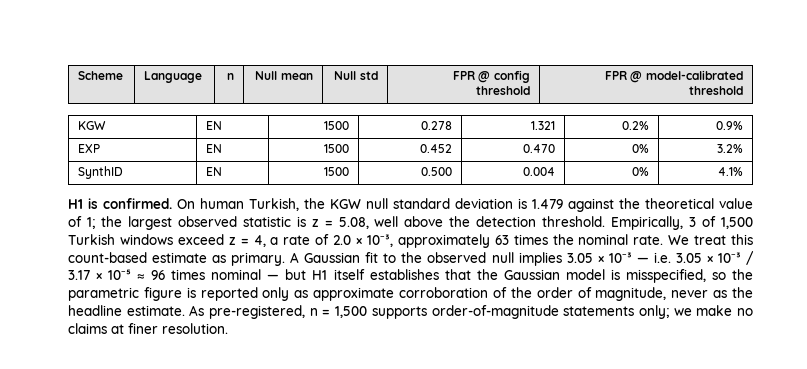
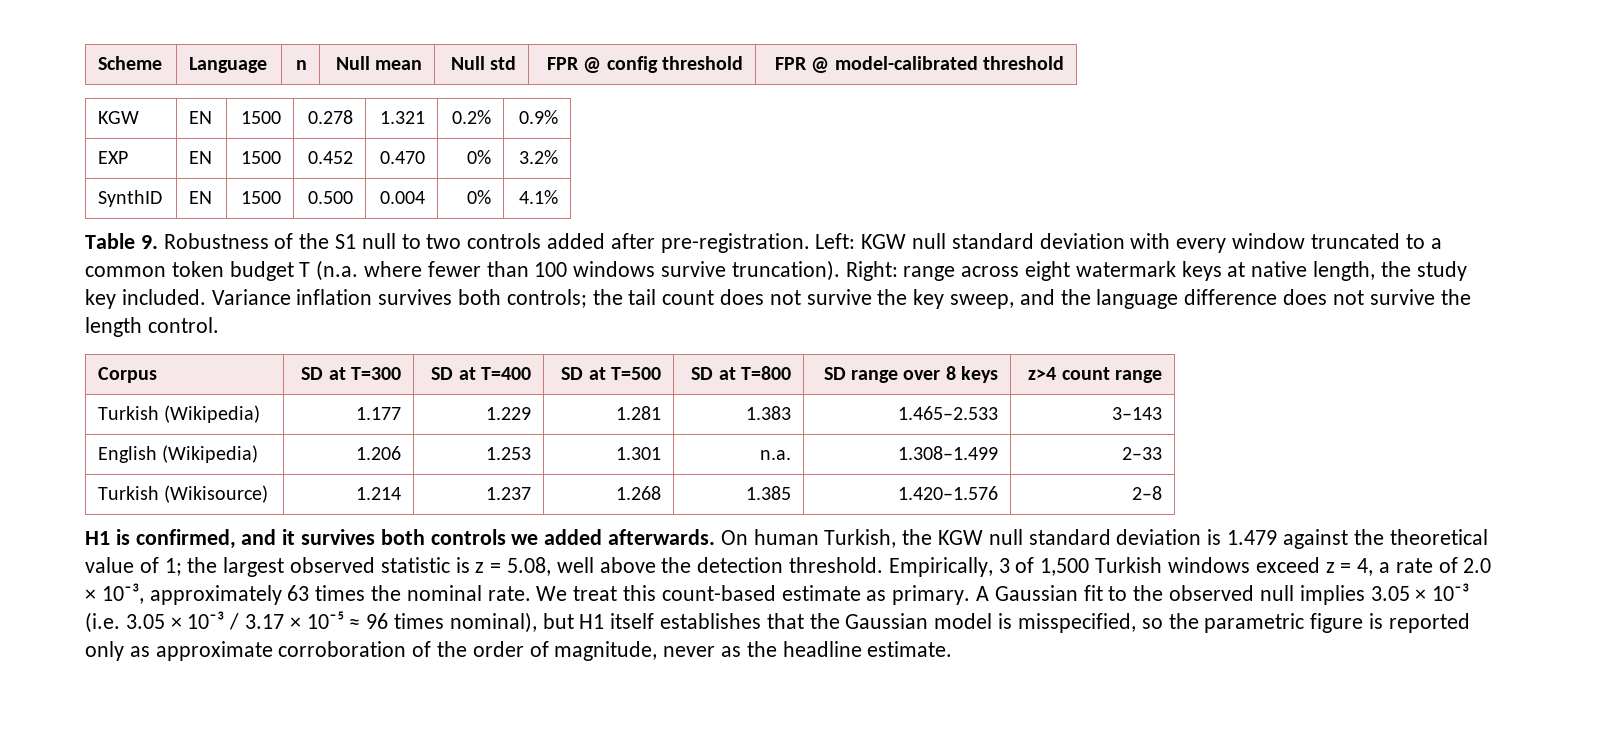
[68,198,172,209] H1 is confirmed. -> [85,233,1442,253] [85,260,1467,281] [85,289,1471,309] [85,317,219,337] [98,367,158,383] [301,367,401,380] [431,367,531,380] [561,367,661,380] [691,366,791,380] [823,366,998,383] [1028,367,1162,383] [98,405,261,423] [355,407,401,420] [485,407,531,420] [615,406,661,420] [745,406,791,420] [897,406,998,420] [1111,407,1162,420] [98,445,259,463] [355,446,401,460] [485,447,531,460] [615,447,661,460] [759,450,791,460] [897,446,998,460] [1121,447,1162,460] [98,485,269,503] [355,487,401,500] [485,487,531,500] [615,486,661,500] [745,486,791,500] [897,486,998,500] [1131,486,1162,500] [85,529,716,549] Table 9. Robustness of the S1 null to two controls added after pre-registration. Left: KGW null standard deviation with every window truncated to a common token budget T (n.a. where fewer than 100 windows survive truncation). Right: range across eight watermark keys at native length, the study key included. Variance inflation survives both controls; the tail count does not survive the key sweep, and the language difference does not survive the length control. // Corpus | SD at T=300 | SD at T=400 | SD at T=500 | SD at T=800 | SD range over 8 keys | z>4 count range // Turkish (Wikipedia) | 1.177 | 1.229 | 1.281 | 1.383 | 1.465–2.533 | 3–143 // English (Wikipedia) | 1.206 | 1.253 | 1.301 | n.a. | 1.308–1.499 | 2–33 // Turkish (Wikisource) | 1.214 | 1.237 | 1.268 | 1.385 | 1.420–1.576 | 2–8 // H1 is confirmed, and it survives both controls we added afterwards.
[636,252,671,263] — i.e. -> [85,612,120,633] (i.e.
[211,269,280,280] nominal — -> [449,612,537,633] nominal),
[189,305,754,319] [68,323,228,334] As pre-registered, n = 1,500 supports order-of-magnitude statements only; we make no claims at finer resolution. -> (953, 649) none

